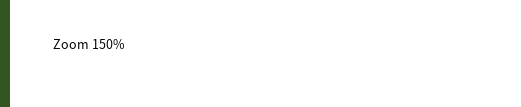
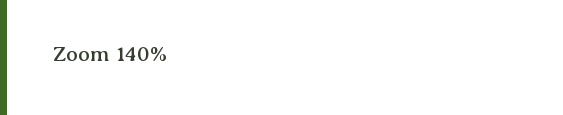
[92,39,126,49] 150% -> [115,47,167,61] 140%

